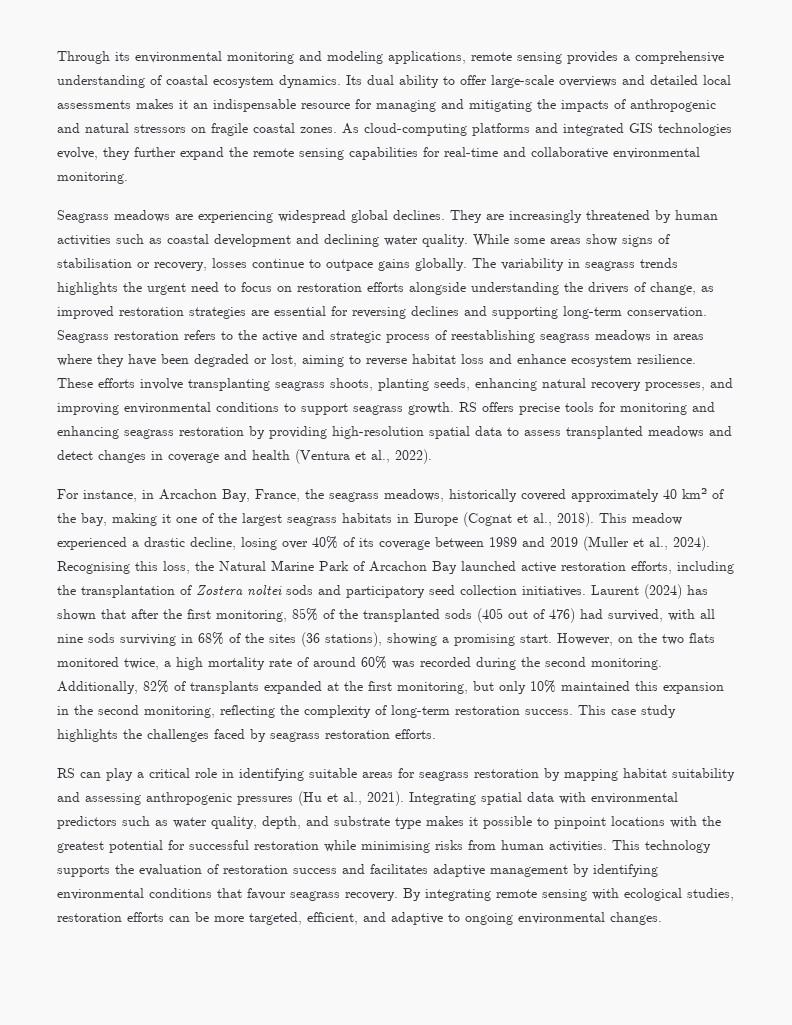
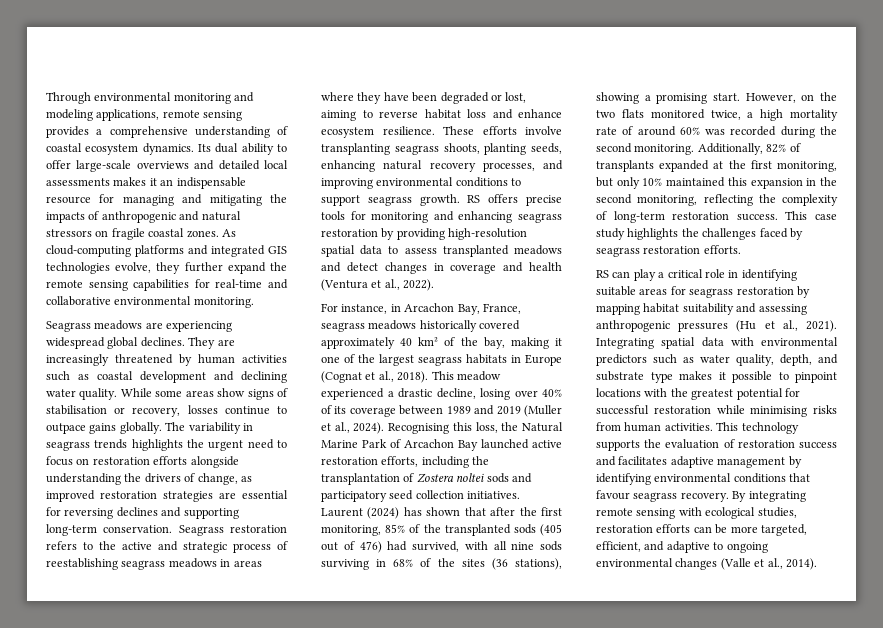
[115,52,130,61] its -> (91, 98) none
[305,489,444,502] the seagrass meadows, -> [321,320,417,332] seagrass meadows
[610,912,662,925] changes. -> [675,558,817,570] changes (Valle et al., 2014).

